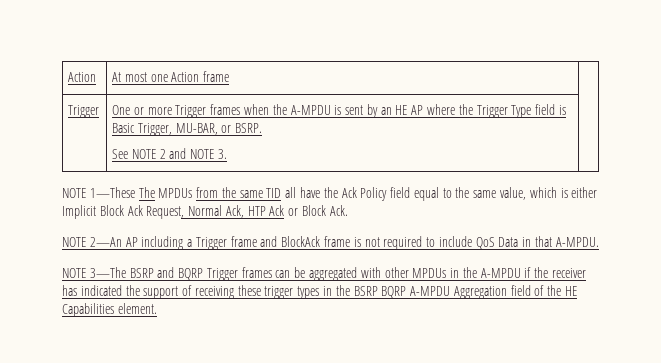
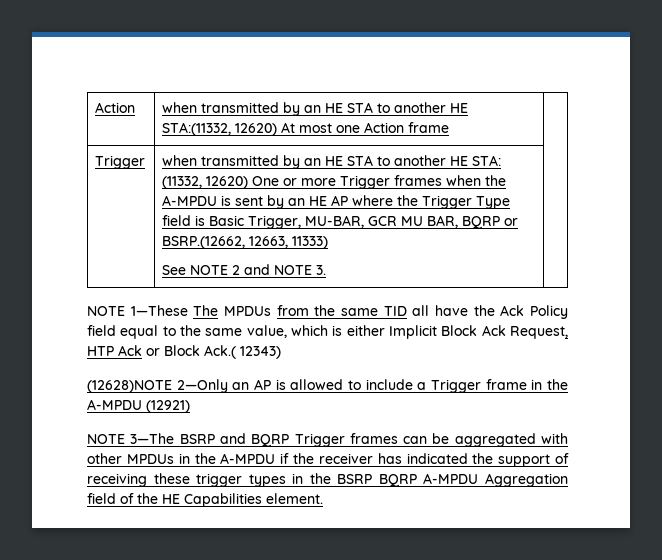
(97, 77) none -> [162,102,469,116] [162,122,278,136] when transmitted by an HE STA to another HE STA:(11332, 12620)
(100, 111) none -> [162,155,502,169] [162,176,249,189] when transmitted by an HE STA to another HE STA: (11332, 12620)
[221,123,263,133] or BSRP. -> [368,215,519,229] [162,236,329,249] GCR MU BAR, BQRP or BSRP.(12662, 12663, 11333)
[188,205,244,218] Normal Ack, -> (568, 332) none
[329,205,348,216] [62,236,599,250] Ack. // NOTE 2—An AP including a Trigger frame and BlockAck frame is not required to include QoS Data in that A-MPDU. -> [204,345,281,359] [87,379,569,393] [87,399,190,413] Ack.( 12343) // (12628)NOTE 2—Only an AP is allowed to include a Trigger frame in the A-MPDU (12921)

